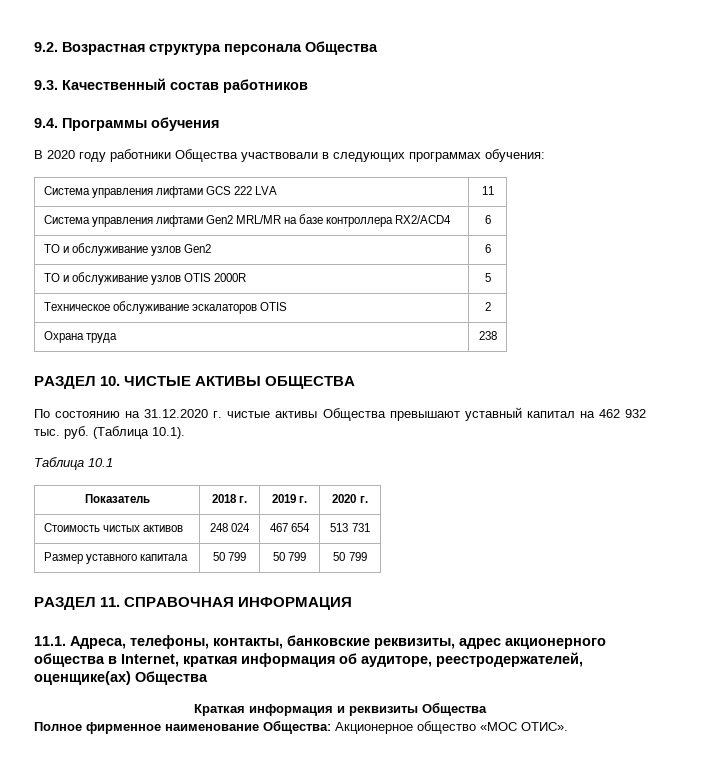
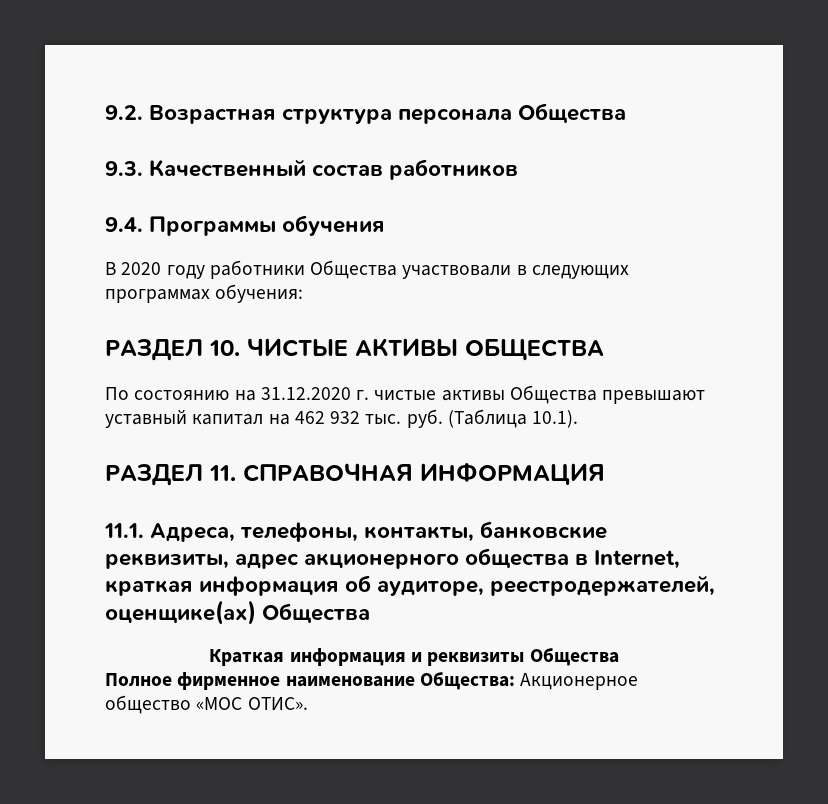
[43,186,278,198] [481,186,494,195] [43,214,452,227] [484,215,491,224] [43,243,212,256] [484,244,491,253] [43,272,247,285] [484,273,491,282] [43,301,287,314] [484,302,491,311] [43,331,117,343] [478,331,497,340] // Система управления лифтами GCS 222 LVA | 11 // Система управления лифтами Gen2 MRL/MR на базе контроллера RX2/ACD4 | 6 // ТО и обслуживание узлов Gen2 | 6 // ТО и обслуживание узлов OTIS 2000R | 5 // Техническое обслуживание эскалаторов OTIS | 2 // Охрана труда | 238 -> (304, 293) none
[34,457,113,470] [84,494,150,503] [211,494,248,503] [271,494,308,503] [332,494,368,503] [43,523,183,532] [209,523,251,532] [269,523,311,532] [330,523,370,532] [43,552,188,564] [212,552,247,561] [272,552,307,561] [333,552,367,561] // Таблица 10.1 // Показатель | 2018 г. | 2019 г. | 2020 г. // Стоимость чистых активов | 248 024 | 467 654 | 513 731 // Размер уставного капитала | 50 799 | 50 799 | 50 799 -> (579, 419) none

